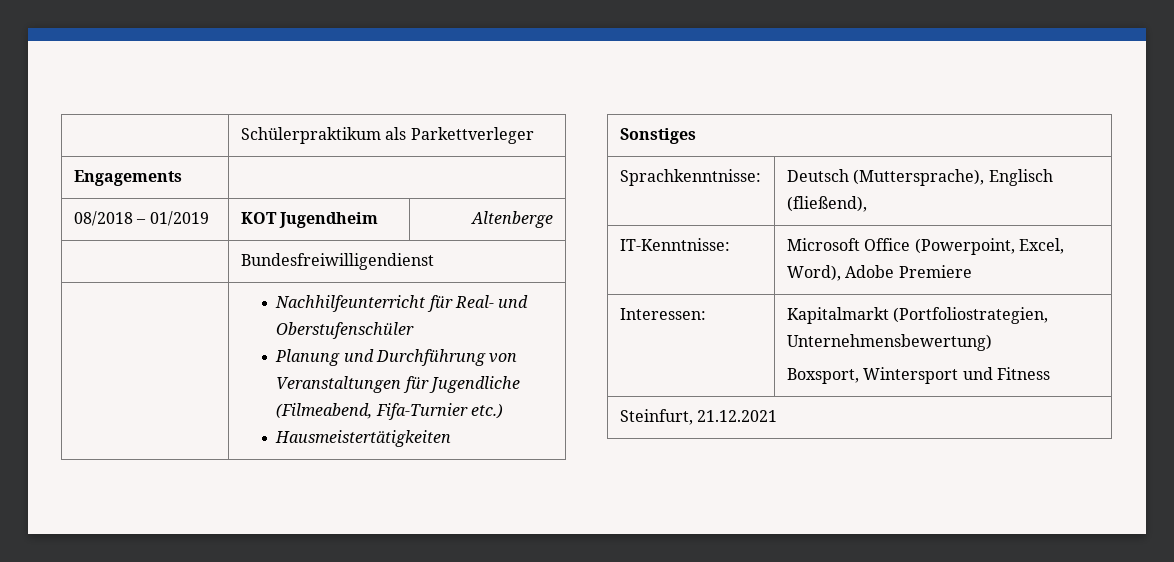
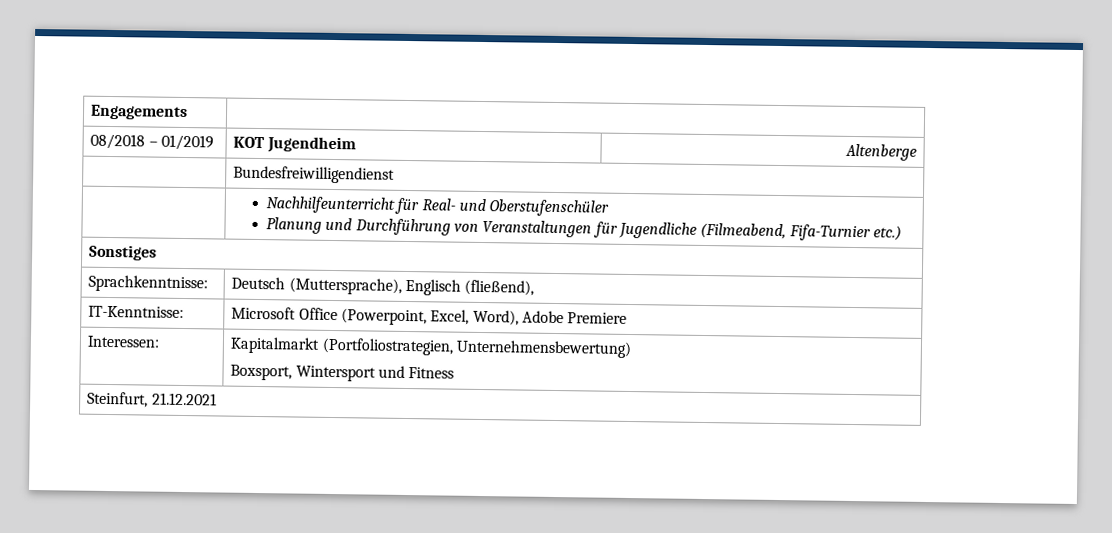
[240,127,534,144] | Schülerpraktikum als Parkettverleger // -> (90, 112) none
[275,430,452,447] // Hausmeistertätigkeiten -> (903, 233) none

